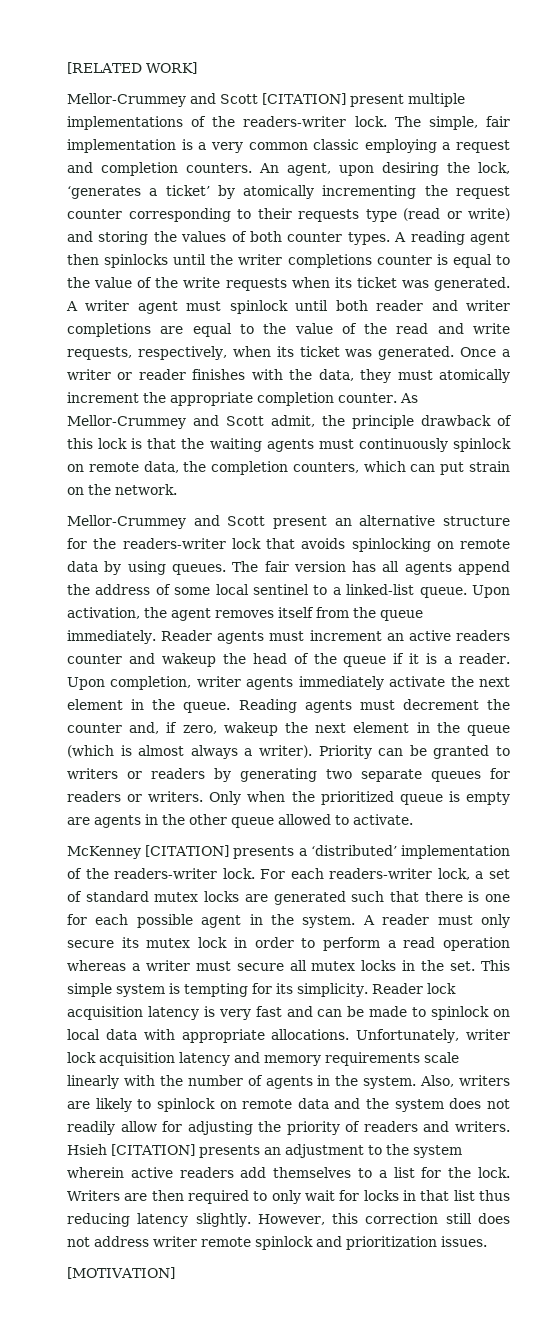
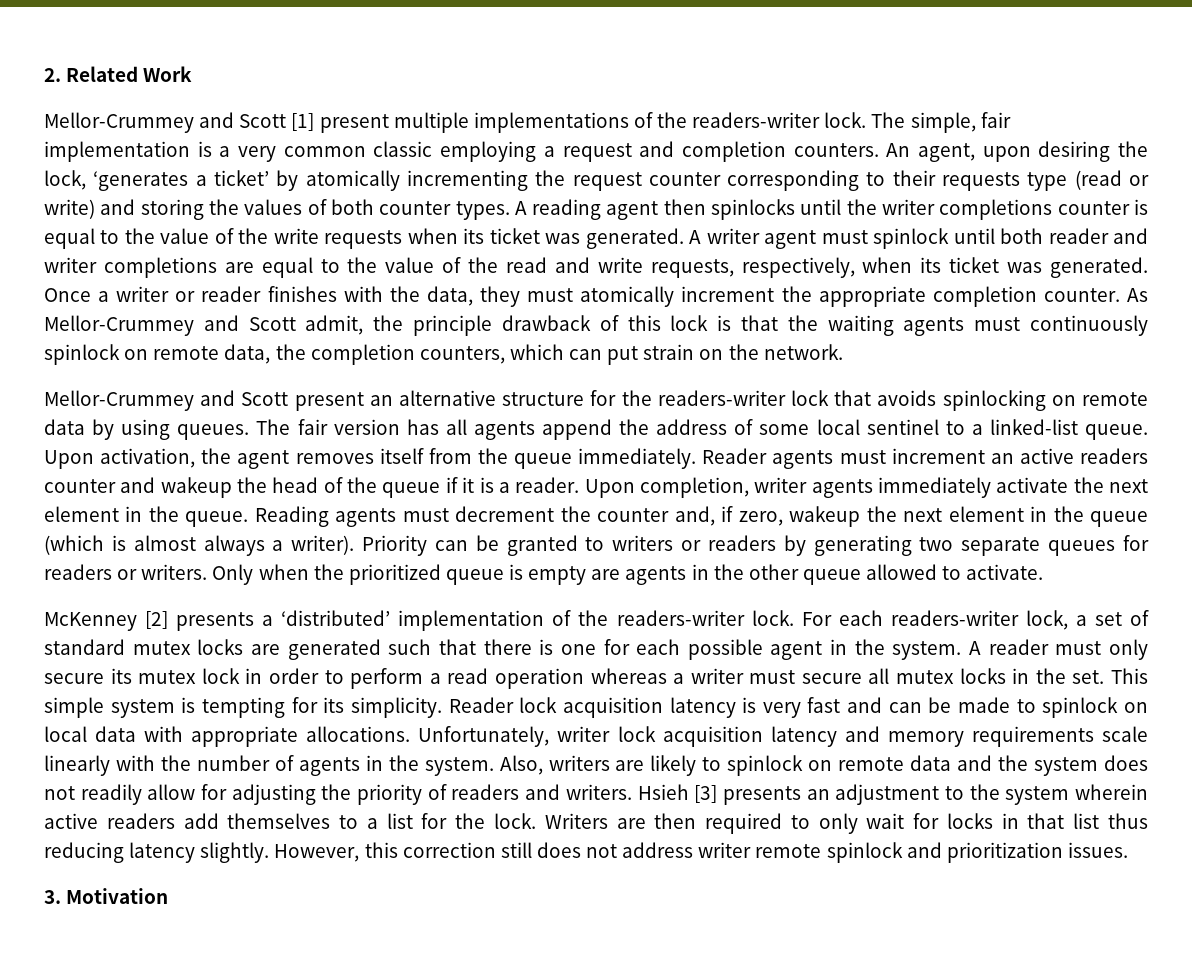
[67,62,197,74] [67,93,346,107] [RELATED WORK] // Mellor-Crummey and Scott [CITATION] -> [44,66,193,82] [44,112,315,133] 2. Related Work // Mellor-Crummey and Scott [1]
[145,845,230,857] [CITATION] -> [145,611,169,629] [2]
[111,1144,195,1156] [CITATION] -> [694,785,718,803] [3]
[67,1267,175,1279] [MOTIVATION] -> [44,888,169,904] 3. Motivation

